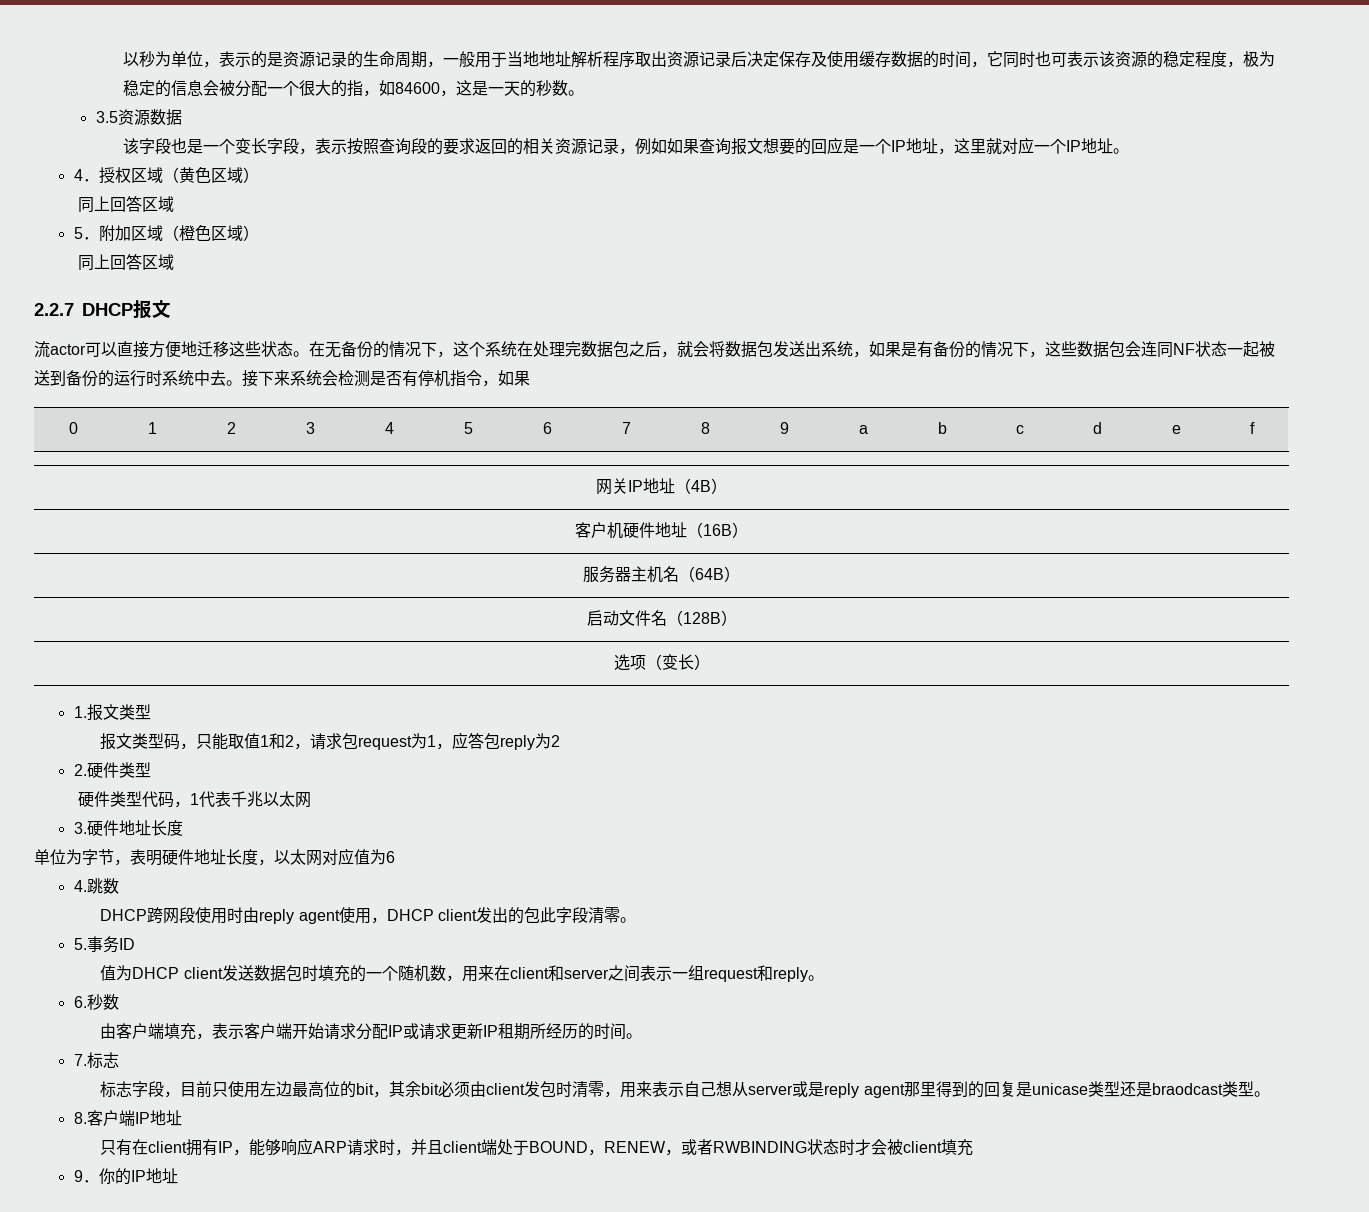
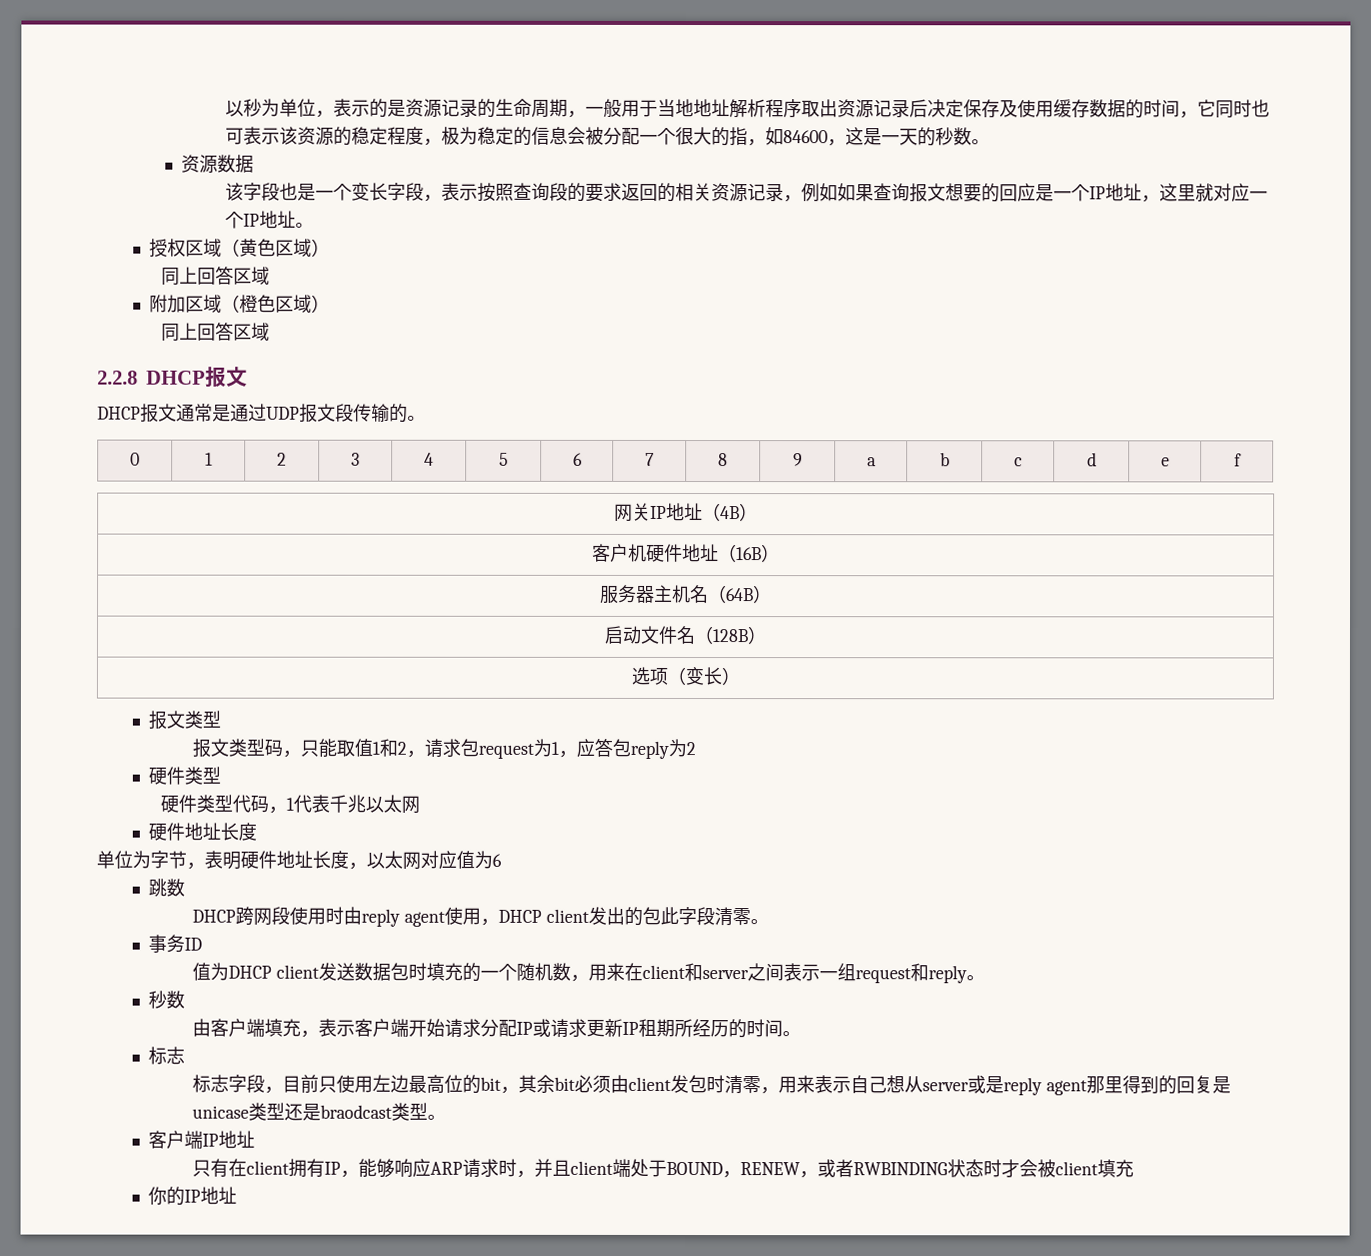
[95,111,118,123] 3.5 -> (991, 142) none
[73,169,99,182] 4． -> (315, 225) none
[73,227,99,240] 5． -> (271, 275) none
[34,303,74,316] 2.2.7 -> [97,370,138,385] 2.2.8
[34,341,1275,358] [34,370,530,387] 流actor可以直接方便地迁移这些状态。在无备份的情况下，这个系统在处理完数据包之后，就会将数据包发送出系统，如果是有备份的情况下，这些数据包会连同NF状态一起被送到备份的运行时系统中去。接下来系统会检测是否有停机指令，如果 -> [97,403,426,423] DHCP报文通常是通过UDP报文段传输的。
[73,706,87,718] 1. -> (740, 676) none
[73,764,87,776] 2. -> (697, 749) none
[73,822,87,834] 3. -> (421, 804) none
[73,880,87,892] 4. -> (502, 860) none
[73,938,87,950] 5. -> (769, 922) none
[73,996,87,1008] 6. -> (986, 978) none
[73,1054,87,1066] 7. -> (802, 1034) none
[73,1112,87,1124] 8. -> (447, 1117) none
[73,1170,99,1183] 9． -> (1135, 1168) none

